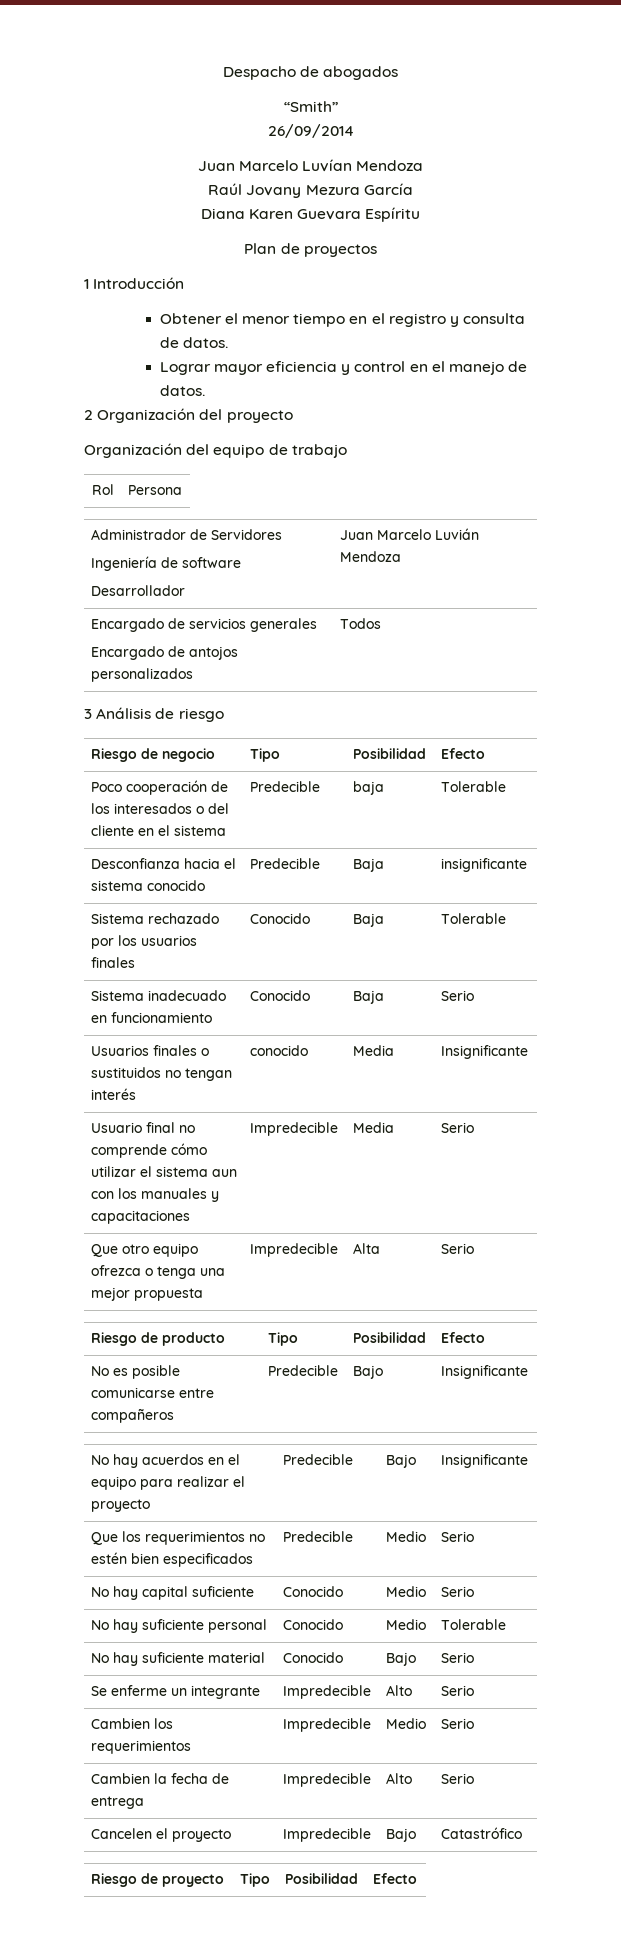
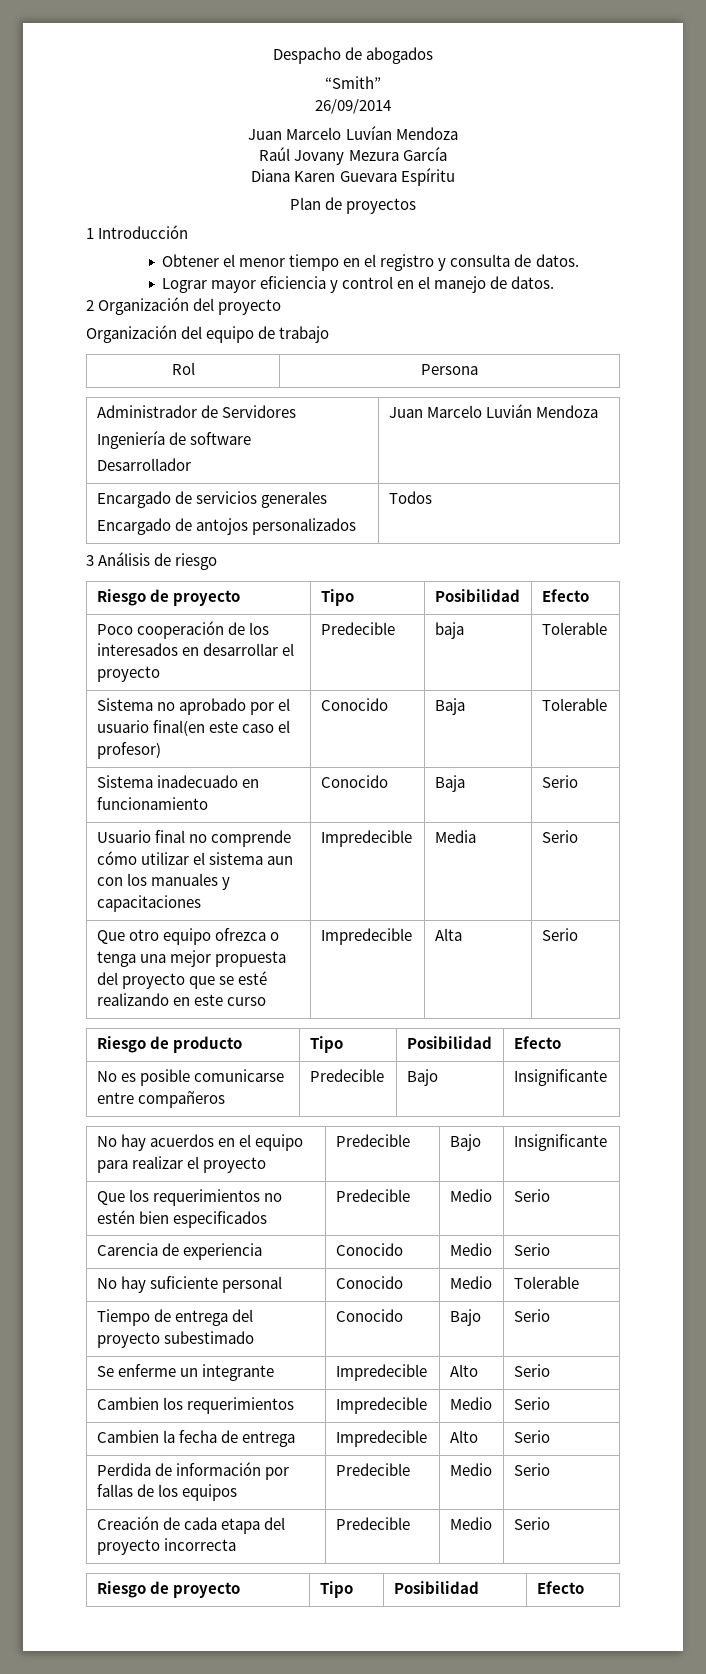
[161,748,215,762] negocio -> [172,590,240,606] proyecto
[195,803,229,814] [90,825,226,836] [249,781,320,792] [352,781,384,795] [440,781,506,792] [90,858,236,869] [90,880,205,891] [249,858,320,869] [352,858,384,872] [440,858,527,872] [90,913,219,924] [90,935,197,949] [90,957,135,968] o del cliente en el sistema | Predecible | baja | Tolerable // Desconfianza hacia el sistema conocido | Predecible | Baja | insignificante // Sistema rechazado por los usuarios finales -> [181,643,294,656] [96,666,160,682] [320,622,395,635] [434,622,464,639] [541,622,607,635] [96,698,290,715] [96,720,290,736] [96,742,161,759] en desarrollar el proyecto | Predecible | baja | Tolerable // Sistema no aprobado por el usuario final(en este caso el profesor)
[90,1045,209,1056] [90,1067,232,1081] [90,1088,136,1100] [249,1045,308,1056] [352,1045,394,1056] [440,1045,528,1059] // Usuarios finales o sustituidos no tengan interés | conocido | Media | Insignificante -> (578, 781) none
(203, 1294) none -> [96,971,267,989] [96,993,266,1006] del proyecto que se esté realizando en este curso
[90,1586,254,1600] No hay capital suficiente -> [96,1243,262,1260] Carencia de experiencia
[90,1652,265,1666] No hay suficiente material -> [96,1309,253,1326] [96,1331,254,1348] Tiempo de entrega del proyecto subestimado
[90,1828,231,1842] [282,1828,371,1842] [385,1828,416,1842] [440,1827,522,1839] Cancelen el proyecto | Impredecible | Bajo | Catastrófico -> [96,1462,289,1480] [96,1484,237,1501] [335,1463,410,1476] [449,1463,492,1476] [513,1463,550,1476] [96,1516,285,1534] [96,1538,236,1555] [335,1517,410,1530] [449,1517,492,1530] [513,1517,550,1530] Perdida de información por fallas de los equipos | Predecible | Medio | Serio // Creación de cada etapa del proyecto incorrecta | Predecible | Medio | Serio

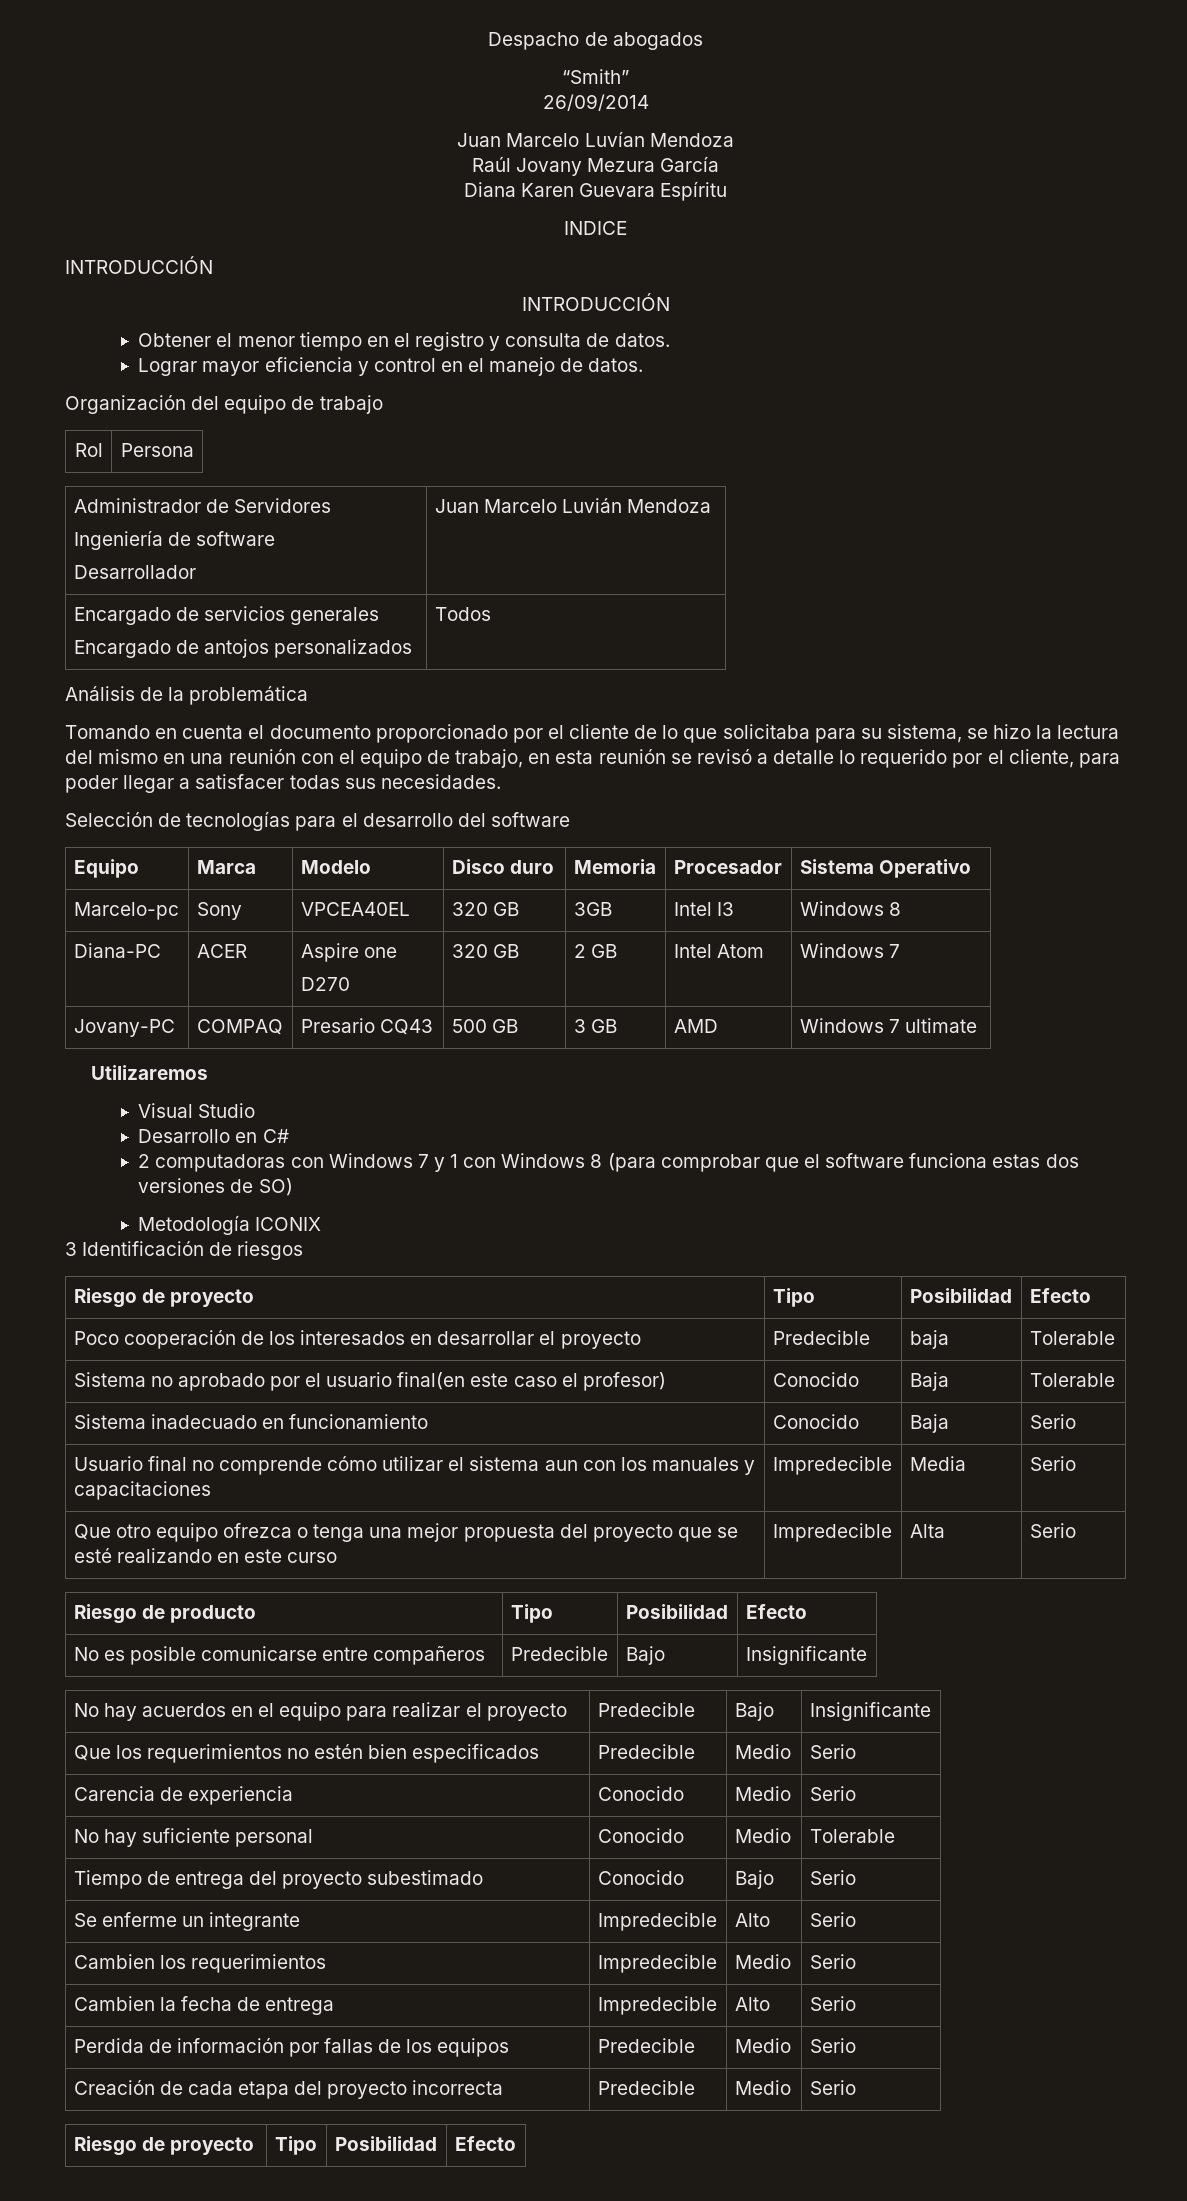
[289,197,417,214] [86,225,189,239] Plan de proyectos // 1 Introducción -> [564,221,627,235] [65,256,213,274] [521,293,670,311] INDICE // INTRODUCCIÓN // INTRODUCCIÓN
[86,297,282,315] // 2 Organización del proyecto -> (644, 365) none
[86,555,94,566] 3 -> (491, 614) none
[175,553,218,570] riesgo -> [168,686,309,705] [65,724,1120,743] [65,749,1120,768] [65,774,501,793] [65,811,570,831] [73,859,139,878] [196,860,256,874] [300,860,371,874] [451,859,554,874] [573,859,656,874] [673,860,782,874] [799,859,971,878] [73,902,179,920] [196,902,242,920] [300,902,410,916] [451,902,519,916] [573,902,612,916] [673,902,734,916] [799,901,901,916] [73,943,161,958] [196,944,247,958] [300,943,397,962] [300,977,350,991] [451,944,519,958] [573,944,617,958] [673,944,764,958] [799,943,900,958] [73,1019,175,1037] [196,1019,283,1035] [300,1018,433,1035] [451,1019,518,1033] [573,1019,617,1033] [673,1019,718,1033] [799,1018,977,1033] [91,1065,209,1080] [138,1103,256,1118] [138,1129,289,1143] [138,1153,1079,1172] [138,1178,293,1196] [138,1215,322,1235] [65,1241,304,1260] la problemática // Tomando en cuenta el documento proporcionado por el cliente de lo que solicitaba para su sistema, se hizo la lectura del mismo en una reunión con el equipo de trabajo, en esta reunión se revisó a detalle lo requerido por el cliente, para poder llegar a satisfacer todas sus necesidades. // Selección de tecnologías para el desarrollo del software // Equipo | Marca | Modelo | Disco duro | Memoria | Procesador | Sistema Operativo // Marcelo-pc | Sony | VPCEA40EL | 320 GB | 3GB | Intel I3 | Windows 8 // Diana-PC | ACER | Aspire one // D270 | 320 GB | 2 GB | Intel Atom | Windows 7 // Jovany-PC | COMPAQ | Presario CQ43 | 500 GB | 3 GB | AMD | Windows 7 ultimate // Utilizaremos // Visual Studio // Desarrollo en C# // 2 computadoras con Windows 7 y 1 con Windows 8 (para comprobar que el software funciona estas dos versiones de SO) // Metodología ICONIX // 3 Identificación de riesgos

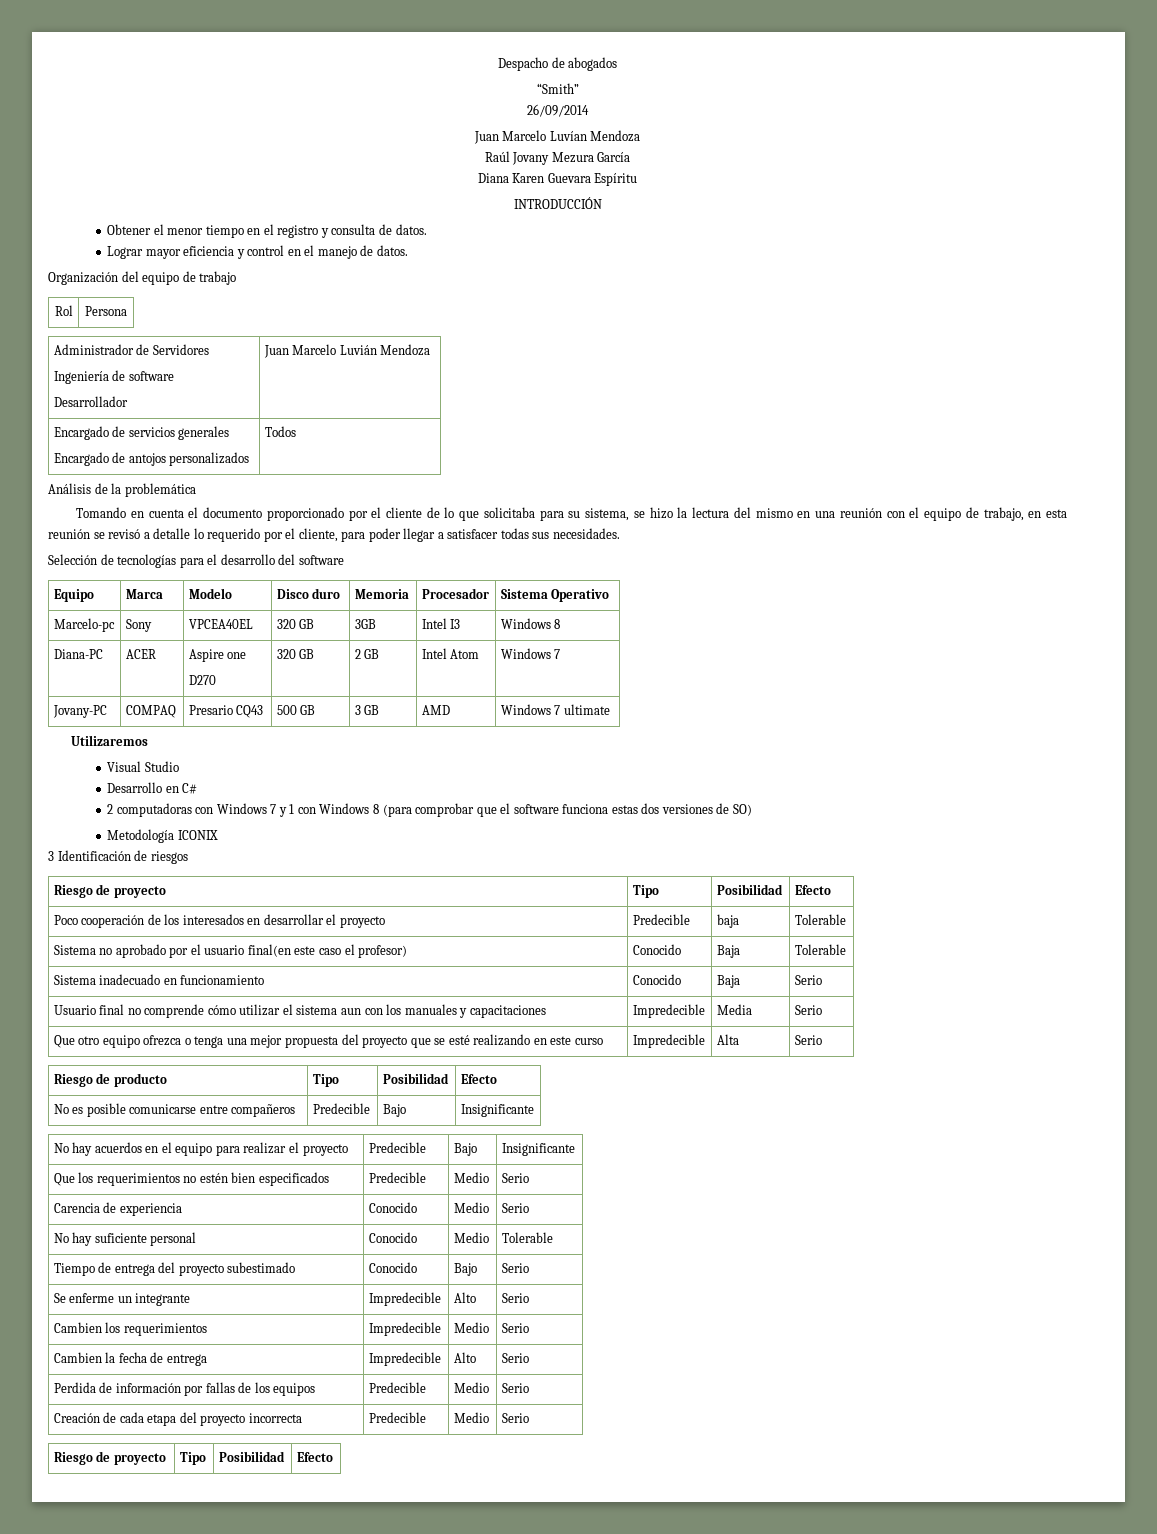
[564,221,627,235] [65,256,213,274] // INDICE // INTRODUCCIÓN -> (638, 179) none

